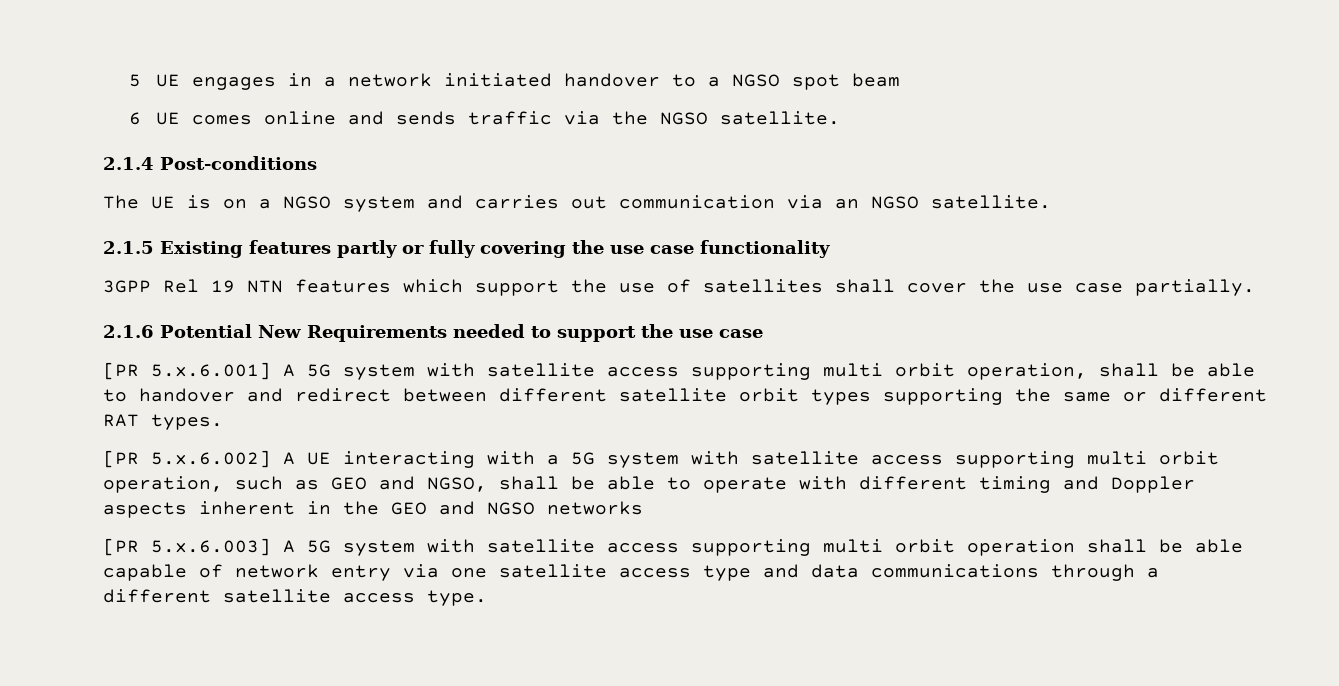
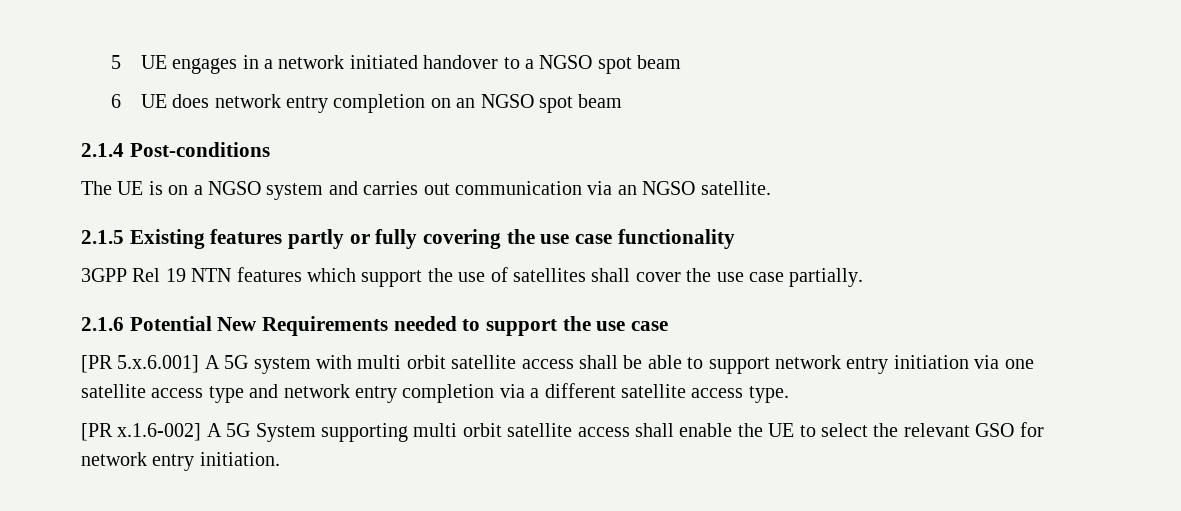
[191,111,840,125] comes online and sends traffic via the NGSO satellite. -> [172,94,623,113] does network entry completion on an NGSO spot beam
[487,363,1255,380] [103,388,1267,405] [103,414,223,430] [103,450,1219,468] [103,476,1195,493] [103,501,643,518] [103,538,1243,556] [103,564,391,581] satellite access supporting multi orbit operation, shall be able to handover and redirect between different satellite orbit types supporting the same or different RAT types. // [PR 5.x.6.002] A UE interacting with a 5G system with satellite access supporting multi orbit operation, such as GEO and NGSO, shall be able to operate with different timing and Doppler aspects inherent in the GEO and NGSO networks // [PR 5.x.6.003] A 5G system with satellite access supporting multi orbit operation shall be able capable of network entry -> [357,355,969,374] multi orbit satellite access shall be able to support network entry initiation
[811,564,1135,581] data communications through -> [283,384,525,403] network entry completion via
(487, 598) none -> [81,422,1044,442] [81,452,280,471] // [PR x.1.6-002] A 5G System supporting multi orbit satellite access shall enable the UE to select the relevant GSO for network entry initiation.

